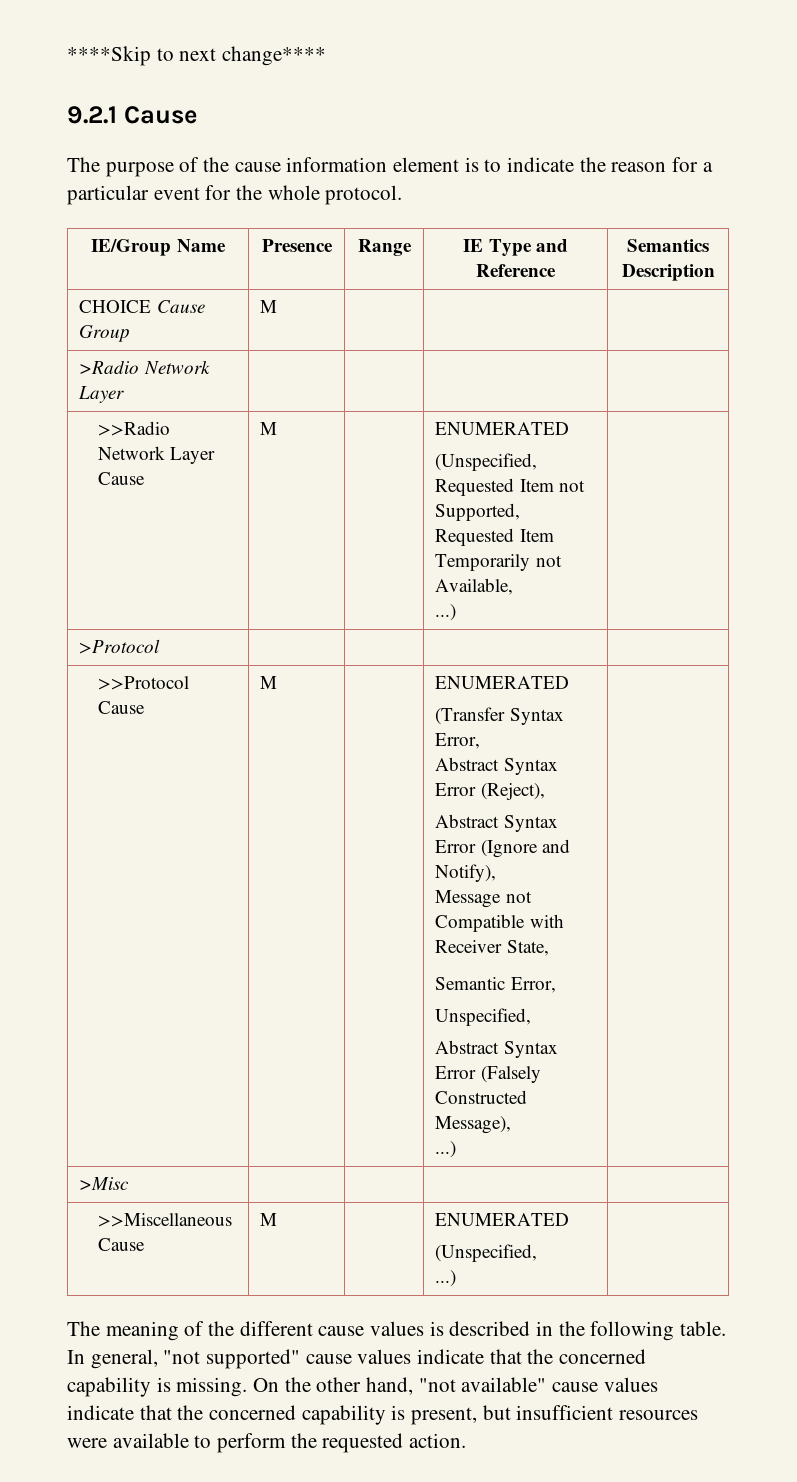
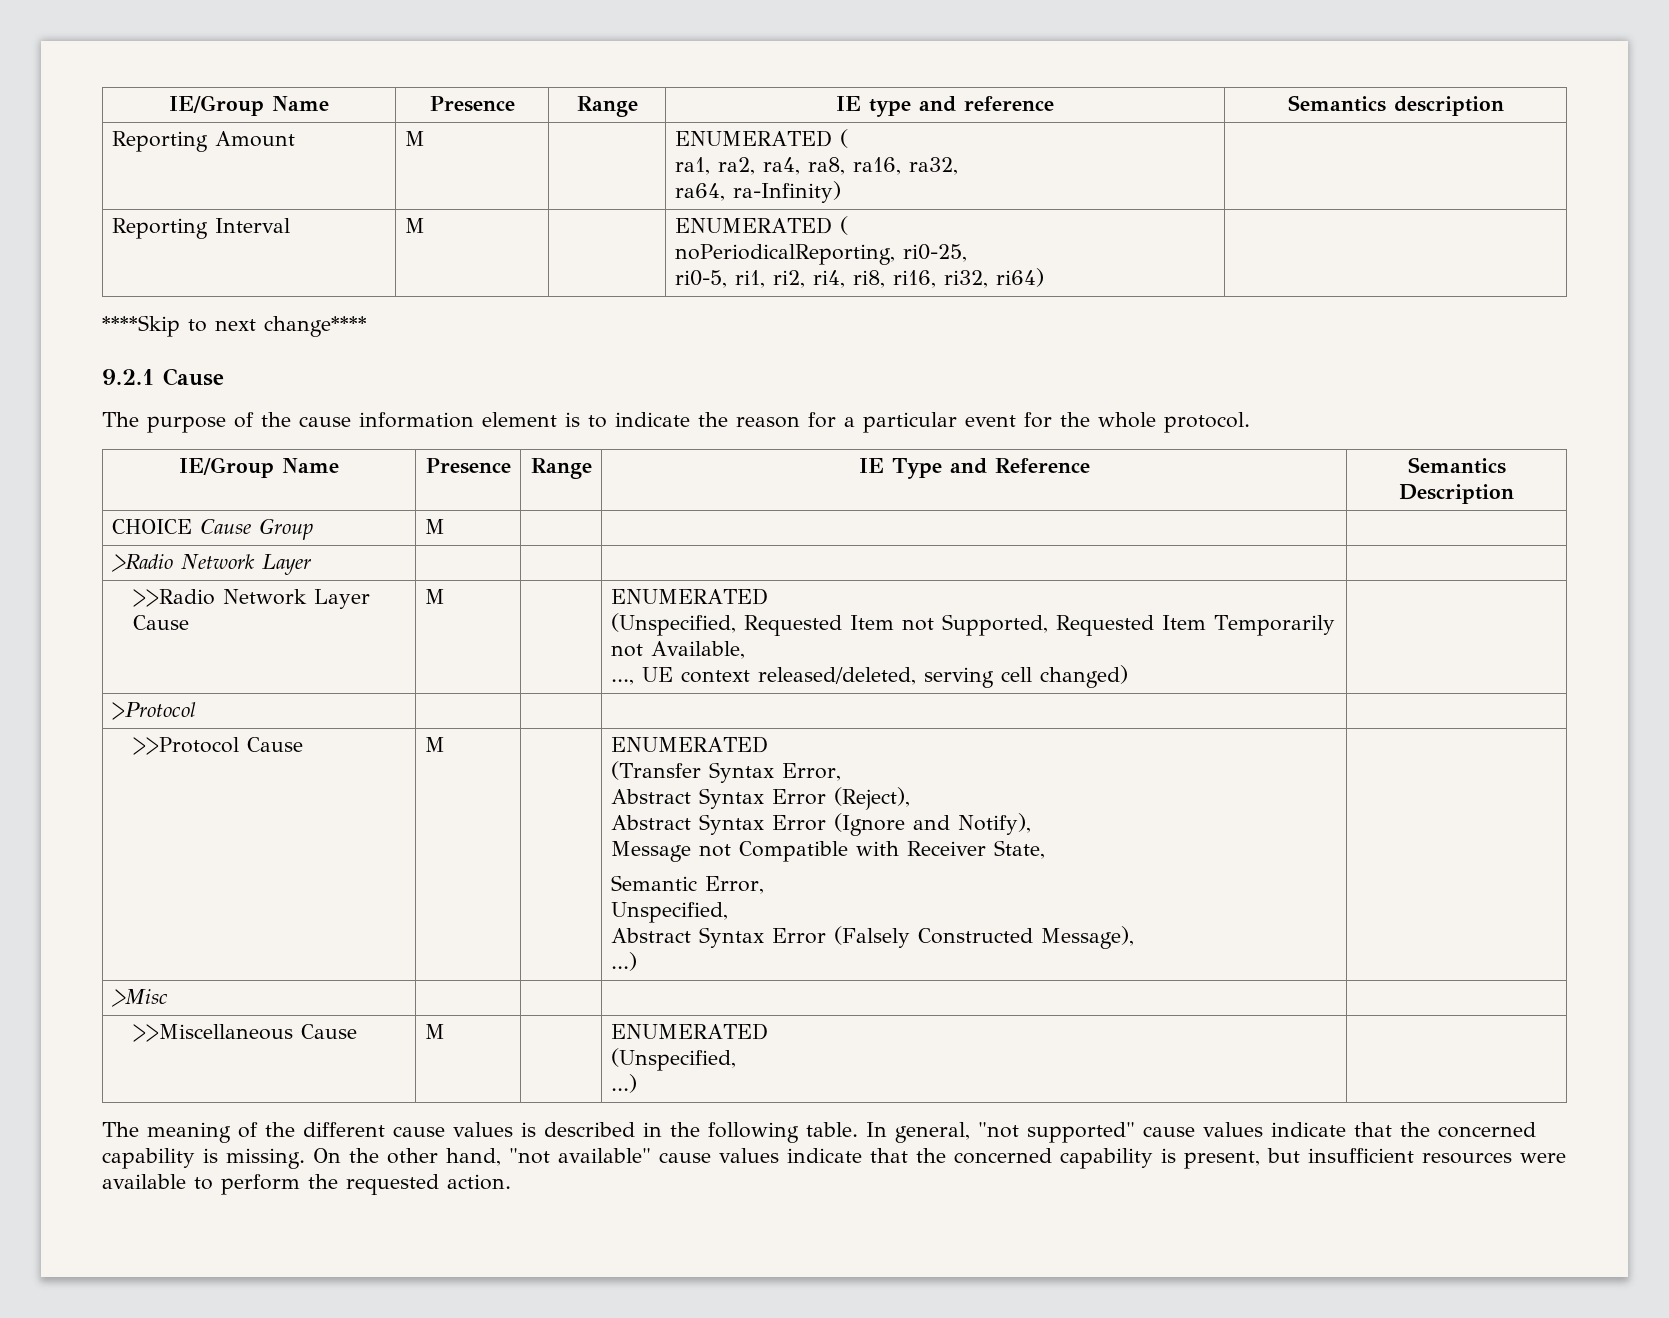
(67, 56) none -> [169,95,329,116] [429,96,515,112] [576,96,638,117] [836,96,1054,117] [1287,95,1504,116] [111,131,295,152] [404,131,425,146] [674,129,848,148] [674,157,958,175] [674,181,841,203] [111,218,290,239] [404,218,425,233] [674,216,848,235] [674,244,967,265] [674,268,1044,288] IE/Group Name | Presence | Range | IE type and reference | Semantics description // Reporting Amount | M | | ENUMERATED ( // ra1, ra2, ra4, ra8, ra16, ra32, // ra64, ra-Infinity) | // Reporting Interval | M | | ENUMERATED ( // noPeriodicalReporting, ri0-25, // ri0-5, ri1, ri2, ri4, ri8, ri16, ri32, ri64) | //
[435,604,457,621] ...) -> [610,665,1128,688] ..., UE context released/deleted, serving cell changed)

